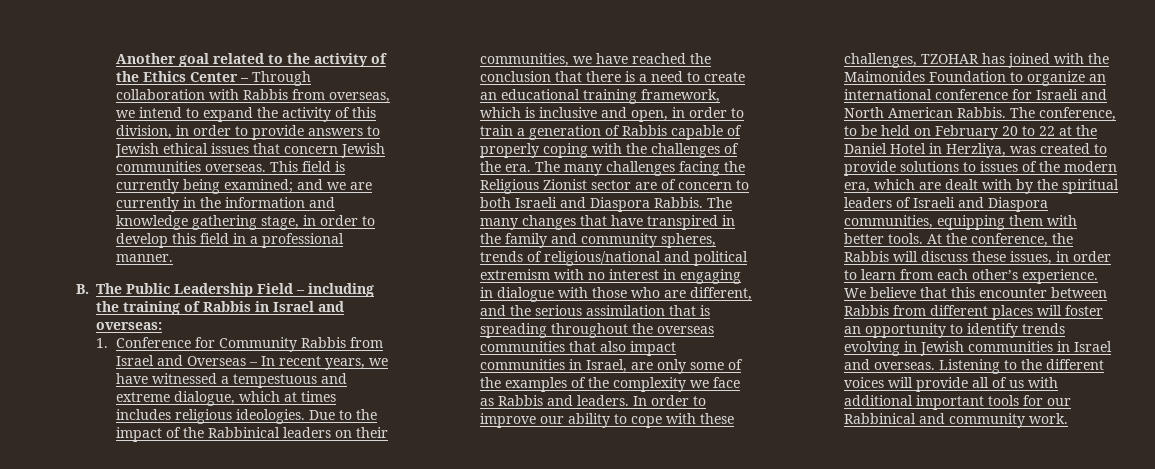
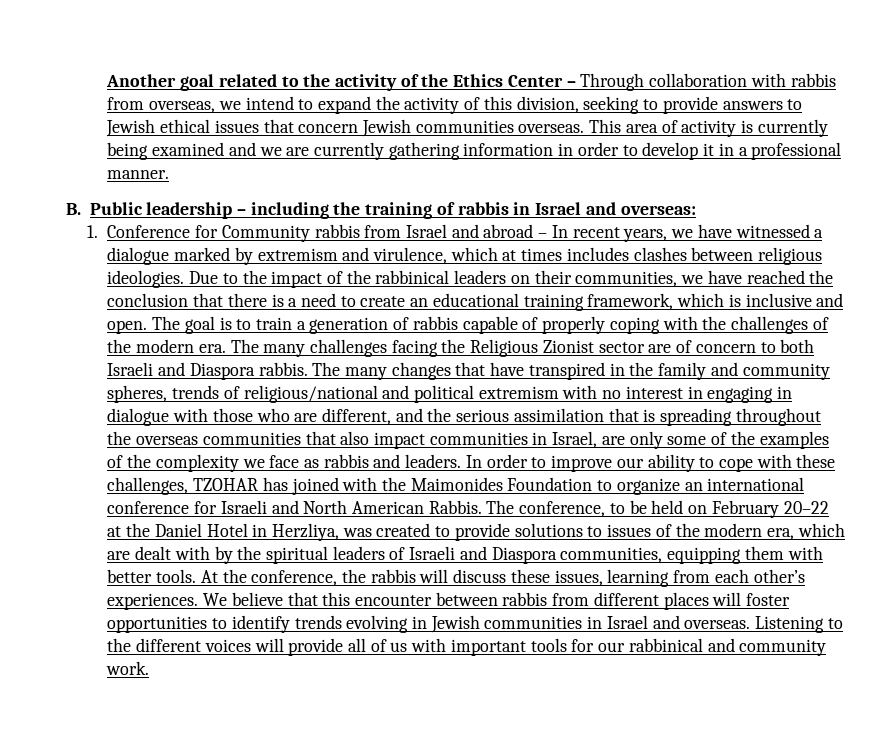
[242,89,288,100] Rabbis -> [790,73,836,87] rabbis
[175,125,231,136] in order -> [583,96,640,114] seeking
[301,161,331,172] field -> [625,120,737,137] area of activity
[223,179,293,193] examined; -> [152,142,225,156] examined
[182,197,335,208] [115,215,299,230] in the information and knowledge gathering stage, -> [388,142,554,160] gathering information
[171,233,229,244] this field -> [703,143,715,156] it
[95,283,293,297] The Public Leadership Field -> [89,202,233,219] Public leadership
[202,301,251,312] Rabbis -> [457,202,509,215] rabbis
[300,337,346,348] Rabbis -> [314,224,360,238] rabbis
[186,356,246,366] Overseas -> [483,224,534,238] abroad
[232,373,347,388] [115,391,235,406] tempestuous and extreme dialogue, -> [107,247,447,265] dialogue marked by extremism and virulence,
(171, 414) none -> [633,247,754,261] clashes between
[207,427,280,438] Rabbinical -> [375,270,450,284] rabbinical
[630,107,727,122] open, in order -> [107,316,232,334] open. The goal is
[621,125,667,136] Rabbis -> [412,316,458,330] rabbis
(501, 166) none -> [136,339,195,353] modern
[653,197,703,208] Rabbis. -> [258,362,308,376] rabbis.
[497,395,543,406] Rabbis -> [323,454,369,468] rabbis
[1001,126,1055,136] 20 to 22 -> [783,501,829,514] 20–22
[843,251,889,262] Rabbis -> [370,569,416,583] rabbis
[1055,251,1111,262] [843,269,896,280] in order to learn -> [607,569,670,587] learning
[1021,269,1098,284] experience. -> [107,593,199,610] experiences.
[843,305,889,316] Rabbis -> [502,592,548,606] rabbis
[843,323,946,338] an opportunity -> [107,616,208,633] opportunities
[843,395,913,406] additional -> (447, 645) none
[843,413,916,424] Rabbinical -> [628,638,703,652] rabbinical

